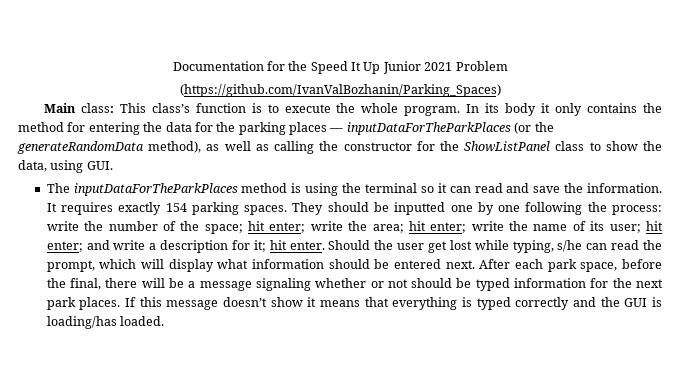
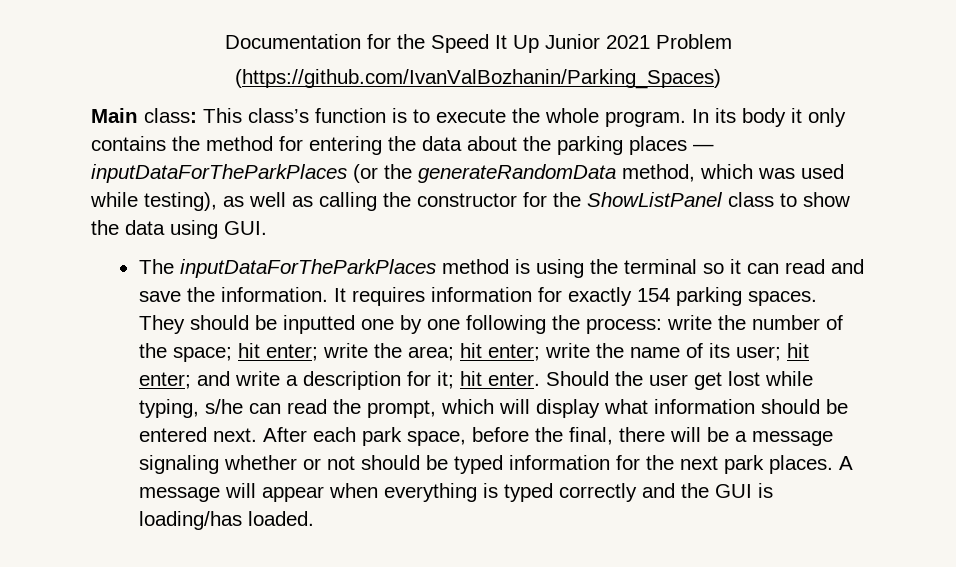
[194,122,213,132] for -> [467,136,517,151] about
[148,141,202,153] method), -> [622,164,844,182] [90,192,217,211] method, which was used while testing),
[18,160,47,172] data, -> [125,220,165,235] data
(114, 208) none -> [430,287,562,302] information for
[125,297,389,310] If this message doesn’t show it means that -> [838,456,853,470] [138,483,378,502] A message will appear when

